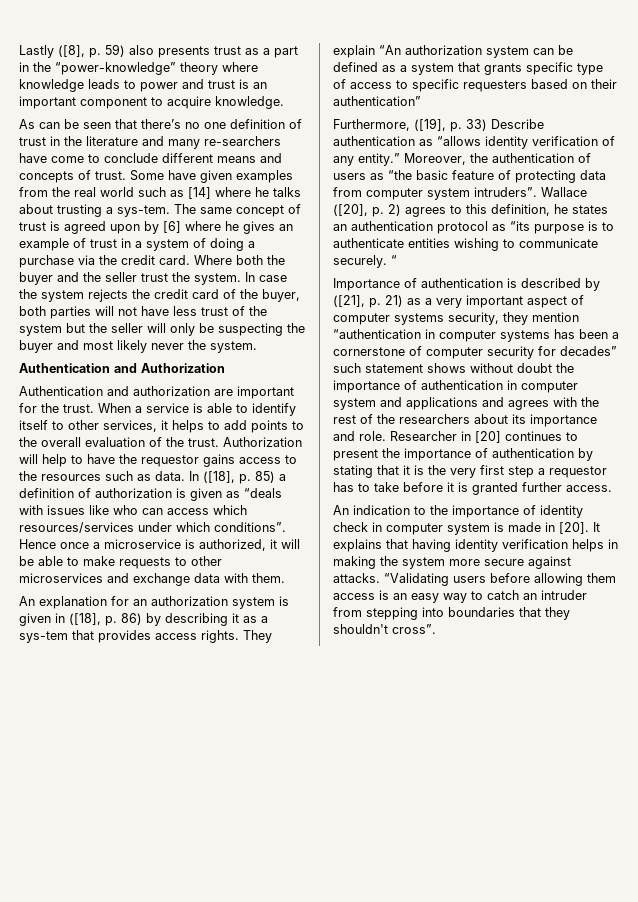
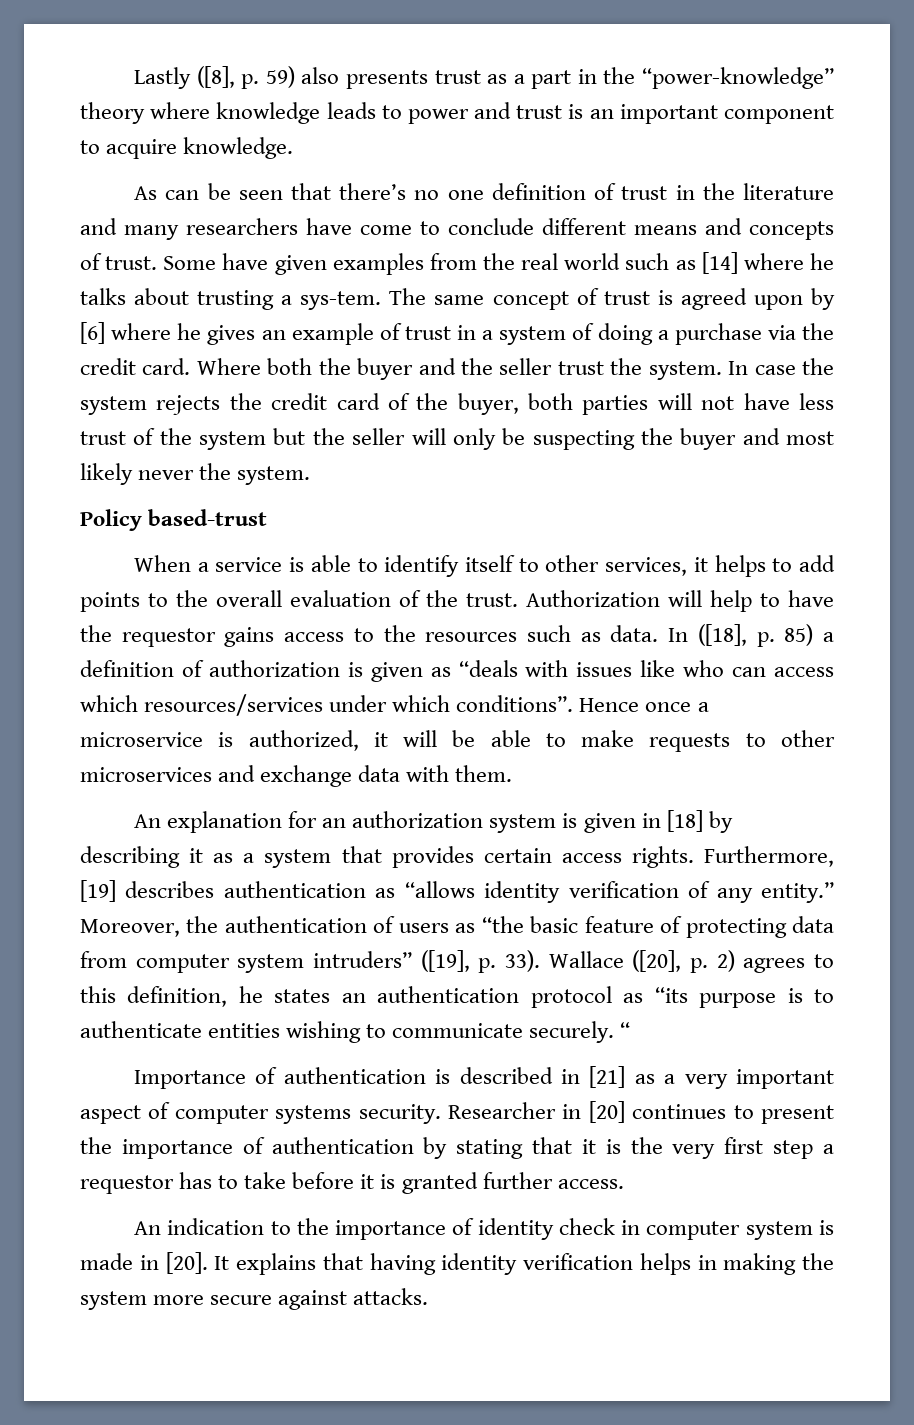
[204,136,281,146] re-searchers -> [186,218,298,235] researchers
[19,363,225,373] [19,386,294,399] [19,403,94,413] Authentication and Authorization // Authentication and authorization are important for the trust. -> [80,509,268,531] Policy based-trust //
[69,613,142,626] ([18], p. 86) -> [666,810,703,832] [18]
[19,631,68,643] sys-tem -> [264,849,332,868] system
(151, 636) none -> [483,848,552,863] certain
[243,630,272,643] [333,45,573,58] [333,62,603,75] [333,79,617,92] [333,96,421,106] [333,118,544,132] They explain “An authorization system can be defined as a system that grants specific type of access to specific requesters based on their authentication” // Furthermore, ([19], p. 33) Describe -> [704,846,835,867] [80,880,215,902] Furthermore, [19] describes
[474,187,537,197] intruders”. -> [313,950,540,973] intruders” ([19], p. 33).
[585,278,600,291] [333,295,403,308] by ([21], p. 21) -> [561,1066,626,1088] in [21]
[448,312,579,325] [333,329,619,342] [333,346,617,359] [333,363,574,373] [333,380,578,393] [333,397,599,410] [333,414,597,427] [333,431,386,441] security, they mention “authentication in computer systems has been a cornerstone of computer security for decades” such statement shows without doubt the importance of authentication in computer system and applications and agrees with the rest of the researchers about its importance and role. -> [358,1104,441,1124] security.
[384,573,616,586] [333,590,587,603] [333,607,570,620] [333,624,436,634] “Validating users before allowing them access is an easy way to catch an intruder from stepping into boundaries that they shouldn't cross”. -> (429, 1296) none

